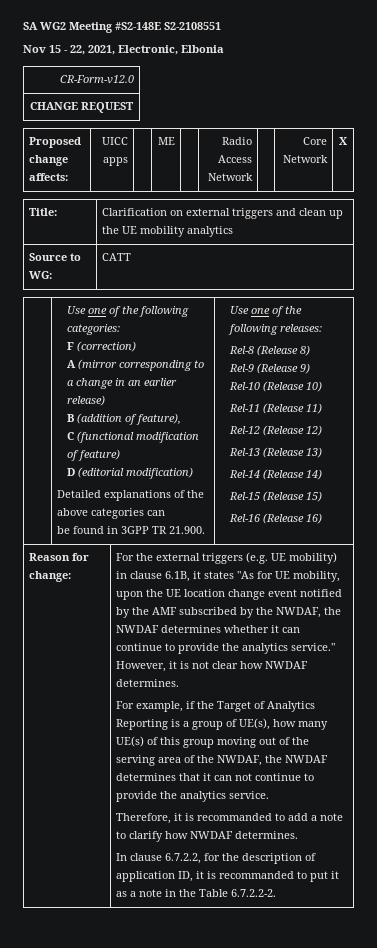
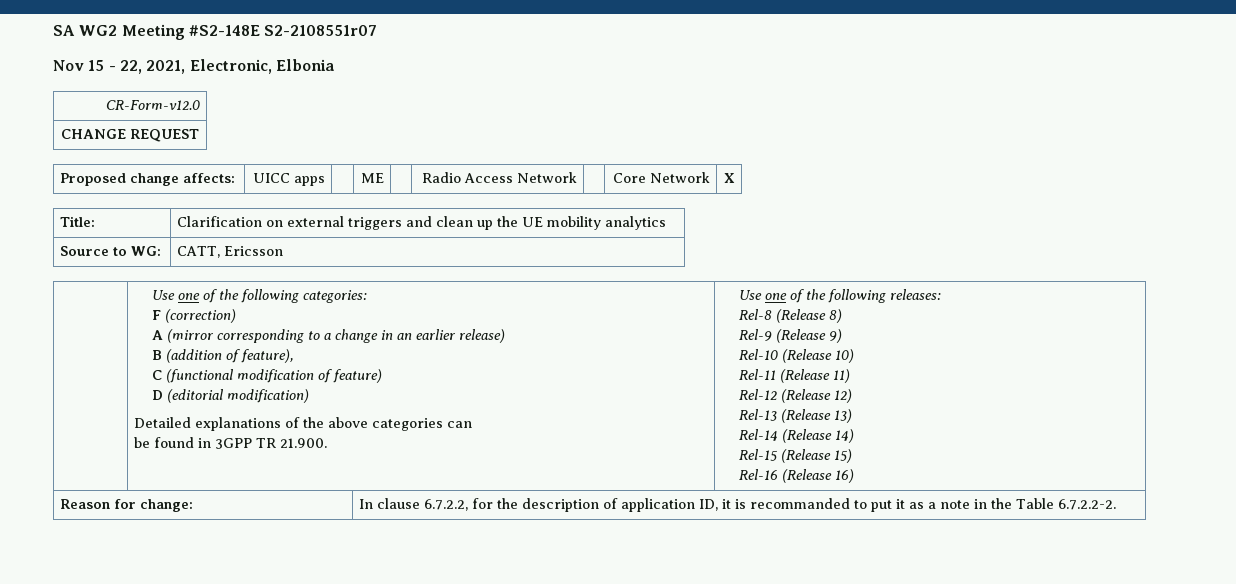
[164,22,221,30] S2-2108551 -> [264,25,378,36] S2-2108551r07
[101,253,131,261] CATT -> [176,246,283,258] CATT, Ericsson
[115,552,337,564] [115,571,340,582] [115,589,342,600] [115,607,341,618] [115,625,300,633] [115,643,335,654] [115,661,308,672] [115,679,179,687] [115,701,315,712] [115,718,328,730] [115,736,309,748] [115,755,328,766] [115,773,314,781] [115,791,269,802] [115,813,343,824] [115,831,298,842] For the external triggers (e.g. UE mobility) in clause 6.1B, it states "As for UE mobility, upon the UE location change event notified by the AMF subscribed by the NWDAF, the NWDAF determines whether it can continue to provide the analytics service." However, it is not clear how NWDAF determines. // For example, if the Target of Analytics Reporting is a group of UE(s), how many UE(s) of this group moving out of the serving area of the NWDAF, the NWDAF determines that it can not continue to provide the analytics service. // Therefore, it is recommanded to add a note to clarify how NWDAF determines. // -> (193, 505) none

